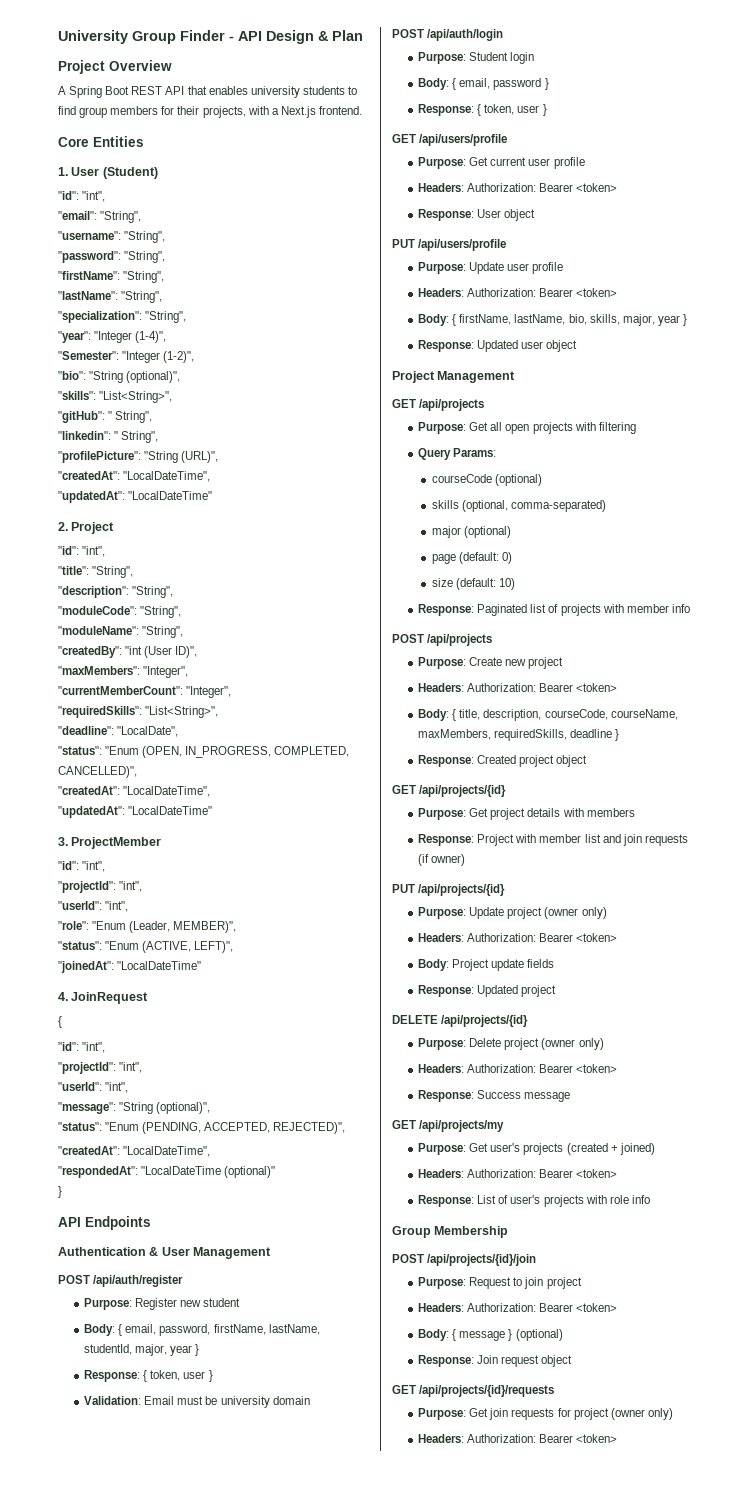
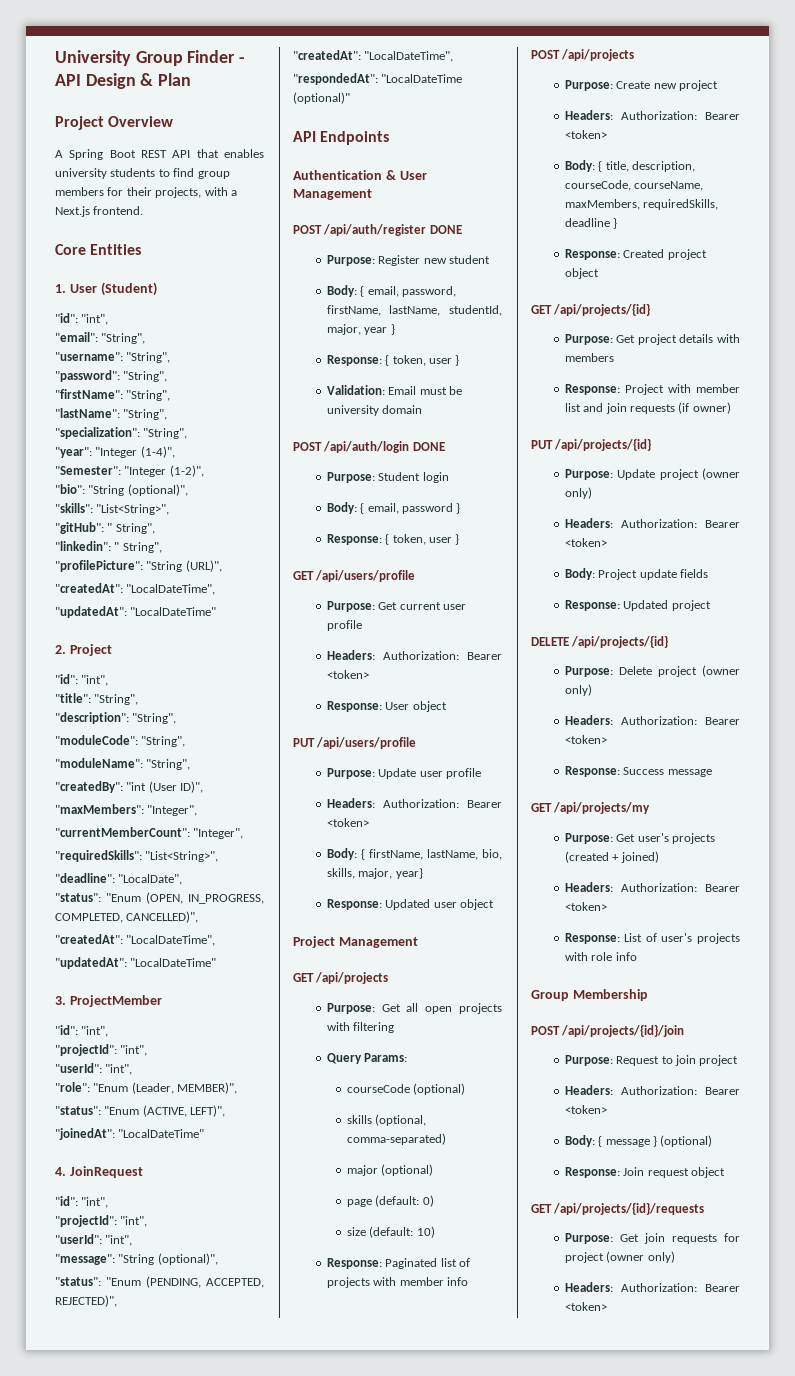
[58,1016,62,1028] // { -> (143, 1172) none
[58,1186,62,1198] // } -> (350, 98) none
(184, 1281) none -> [429,225,462,234] DONE
(504, 35) none -> [412,442,445,451] DONE
[657,314,688,326] year } -> [395,868,423,879] year}

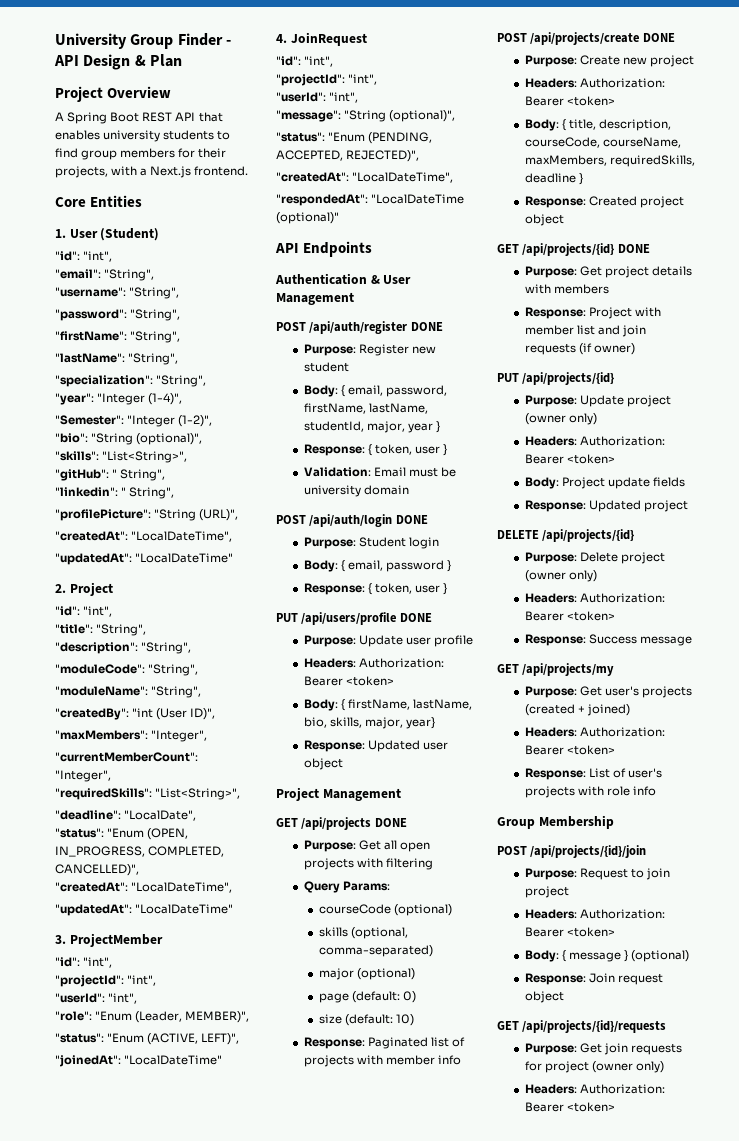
[293,570,416,582] [326,601,466,612] [326,620,362,631] [326,650,502,660] [326,670,369,679] [326,701,447,712] // GET /api/users/profile // Purpose: Get current user profile // Headers: Authorization: Bearer <token> // Response: User object -> (448, 589) none
(417, 743) none -> [399,613,432,622] DONE
(389, 978) none -> [374,818,407,827] DONE
[561,49,635,61] /api/projects -> [530,32,675,45] /api/projects/create DONE
(651, 309) none -> [617,244,650,253] DONE

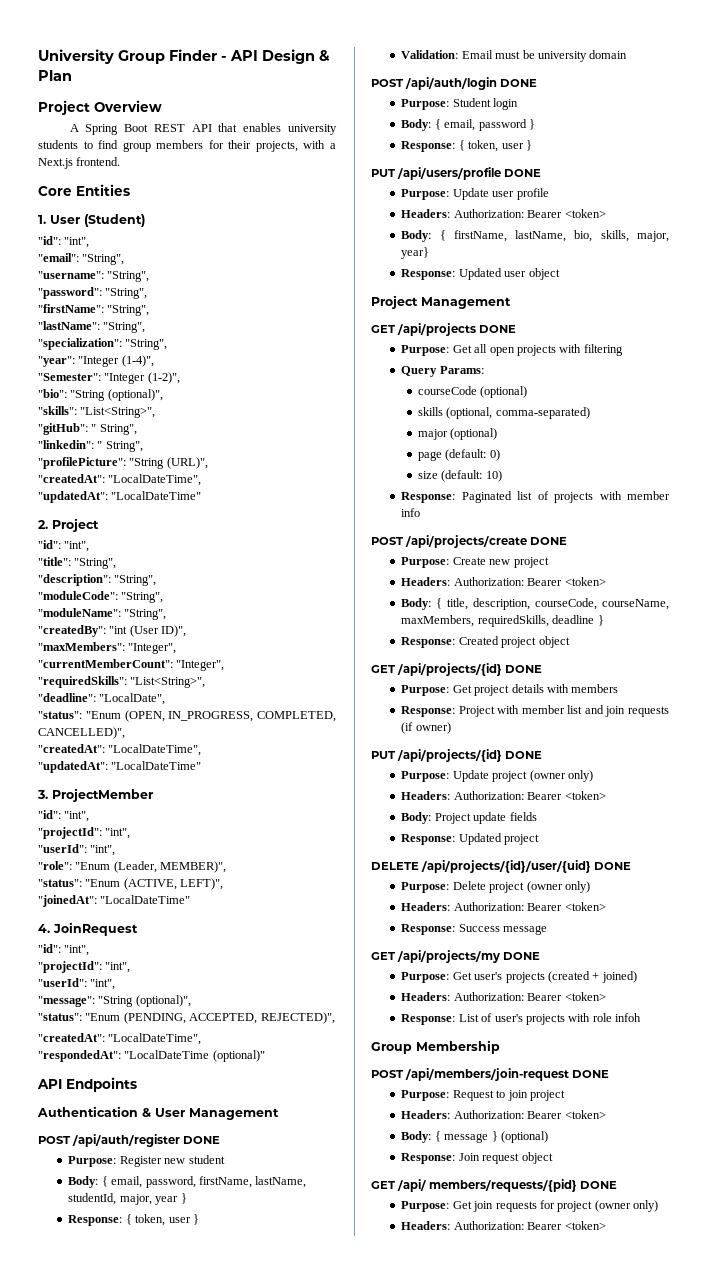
(615, 378) none -> [505,751,543,759] DONE
[542,529,635,542] /api/projects/{id} -> [421,860,632,873] /api/projects/{id}/user/{uid} DONE
(615, 669) none -> [503,952,541,960] DONE
[632,786,656,796] info -> [615,1013,642,1022] infoh
[530,845,647,858] /api/projects/{id}/join -> [405,1068,610,1081] /api/members/join-request DONE
[522,1020,667,1033] /api/projects/{id}/requests -> [397,1179,618,1192] /api/ members/requests/{pid} DONE

